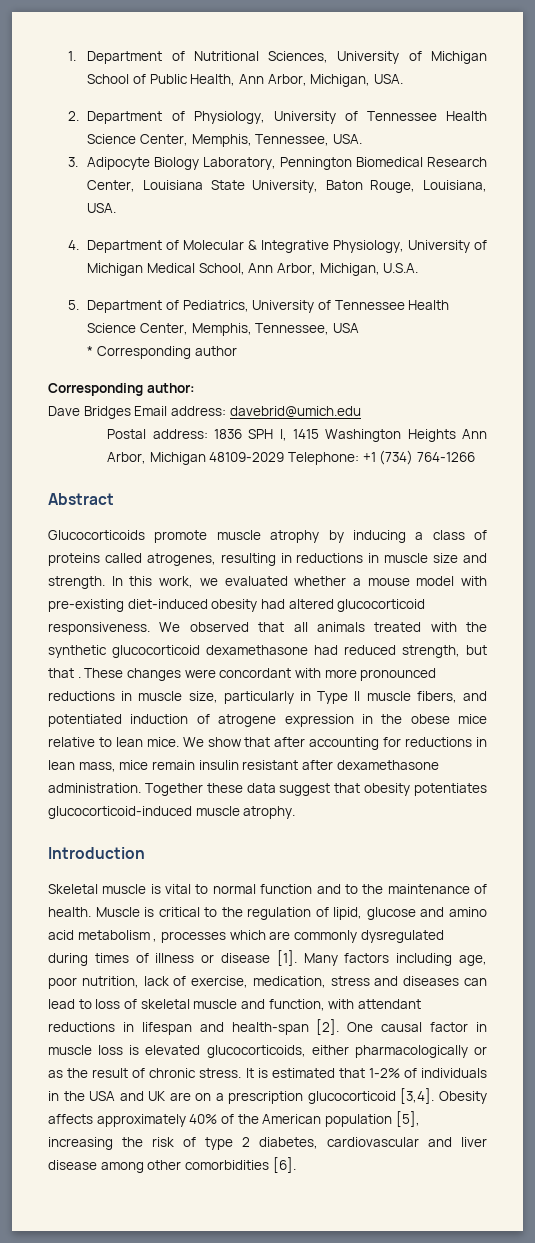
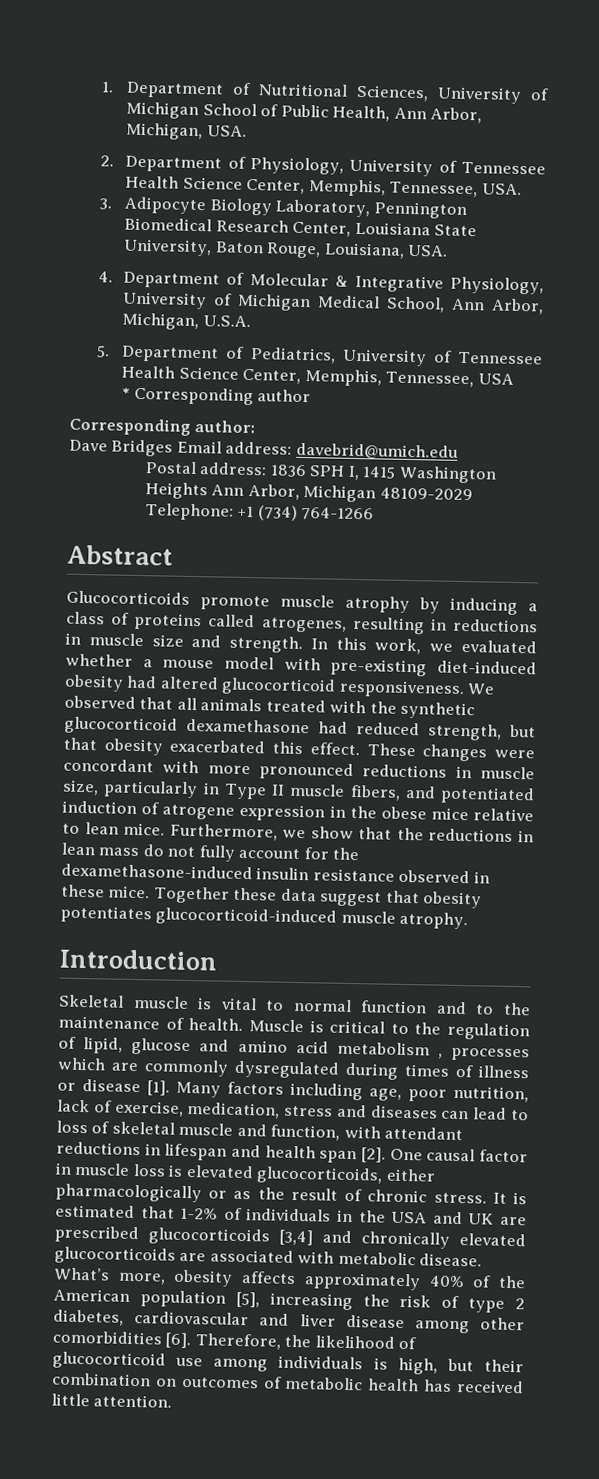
[77,676,81,678] . -> [103,738,360,756] obesity exacerbated this effect.
[182,737,488,750] [48,760,439,772] [48,783,141,793] We show that after accounting for reductions in lean mass, mice remain insulin resistant after dexamethasone administration. -> [169,823,534,843] [61,842,361,862] [61,863,490,884] [61,884,151,899] Furthermore, we show that the reductions in lean mass do not fully account for the dexamethasone-induced insulin resistance observed in these mice.
[231,1022,309,1035] health-span -> [264,1145,358,1164] health span
[195,1088,488,1104] on a prescription glucocorticoid [3,4]. Obesity -> [54,1225,526,1249] [54,1246,483,1267] [53,1267,234,1287] prescribed glucocorticoids [3,4] and chronically elevated glucocorticoids are associated with metabolic disease. What’s more, obesity
(296, 1165) none -> [194,1333,417,1350] [52,1351,525,1375] [52,1372,524,1394] [51,1393,173,1408] Therefore, the likelihood of glucocorticoid use among individuals is high, but their combination on outcomes of metabolic health has received little attention.

